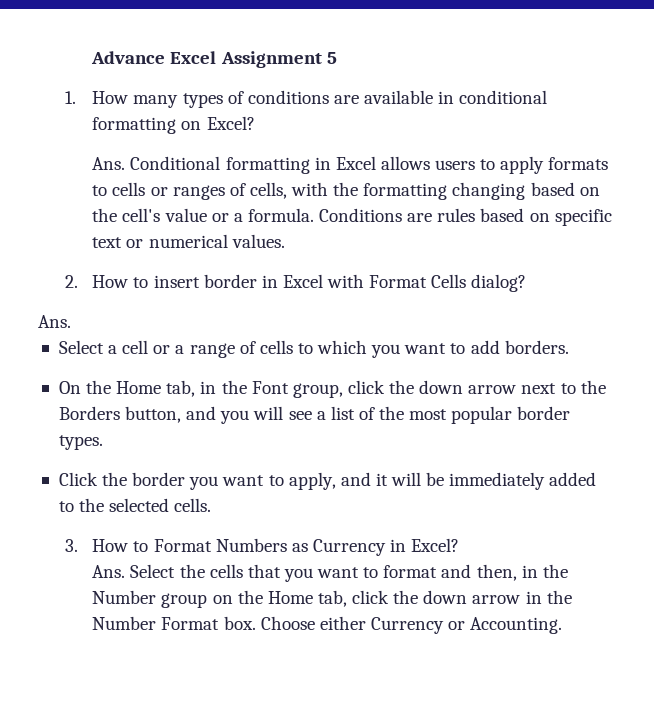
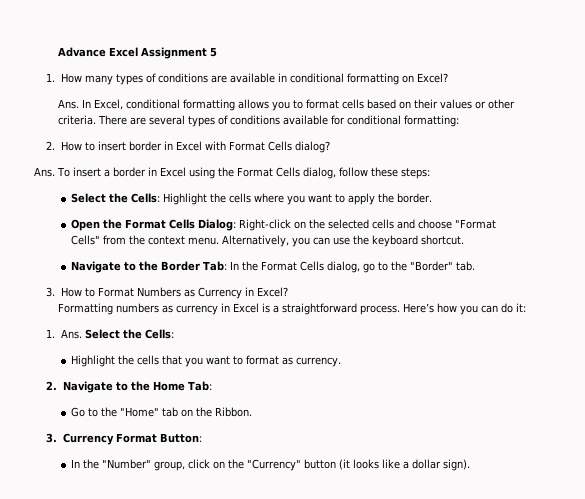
[130,156,609,174] [92,182,600,200] [92,208,612,226] [92,234,285,248] Conditional formatting in Excel allows users to apply formats to cells or ranges of cells, with the formatting changing based on the cell's value or a formula. Conditions are rules based on specific text or numerical values. -> [82,99,516,111] [58,115,460,127] In Excel, conditional formatting allows you to format cells based on their values or other criteria. There are several types of conditions available for conditional formatting:
[58,340,569,358] [58,380,606,398] [58,406,571,424] [58,435,103,450] [58,472,597,490] [58,498,212,512] // Select a cell or a range of cells to which you want to add borders. // On the Home tab, in the Font group, click the down arrow next to the Borders button, and you will see a list of the most popular border types. // Click the border you want to apply, and it will be immediately added to the selected cells. -> [57,167,430,179] [70,193,432,205] [70,219,496,231] [70,235,464,247] [70,261,475,273] To insert a border in Excel using the Format Cells dialog, follow these steps: // Select the Cells: Highlight the cells where you want to apply the border. // Open the Format Cells Dialog: Right-click on the selected cells and choose "Format Cells" from the context menu. Alternatively, you can use the keyboard shortcut. // Navigate to the Border Tab: In the Format Cells dialog, go to the "Border" tab.
[92,564,176,578] Ans. Select -> [58,303,527,315] [46,329,174,339] [70,355,115,367] Formatting numbers as currency in Excel is a straightforward process. Here’s how you can do it: // 1. Ans. Select the Cells: // Highlight
[441,564,568,581] [92,590,572,608] [92,616,563,634] and then, in the Number group on the Home tab, click the down arrow in the Number Format box. Choose either Currency or Accounting. -> [281,357,341,367] [46,381,212,393] [70,407,252,417] [46,433,202,445] [70,459,470,471] as currency. // 2. Navigate to the Home Tab: // Go to the "Home" tab on the Ribbon. // 3. Currency Format Button: // In the "Number" group, click on the "Currency" button (it looks like a dollar sign).

